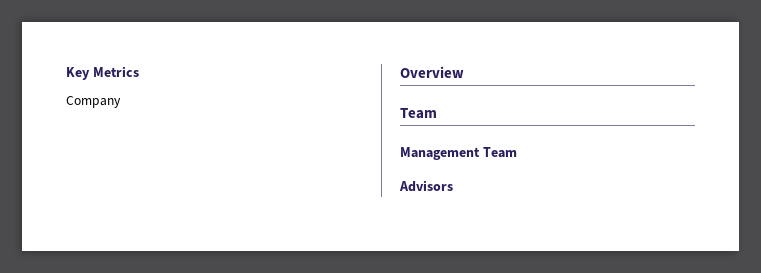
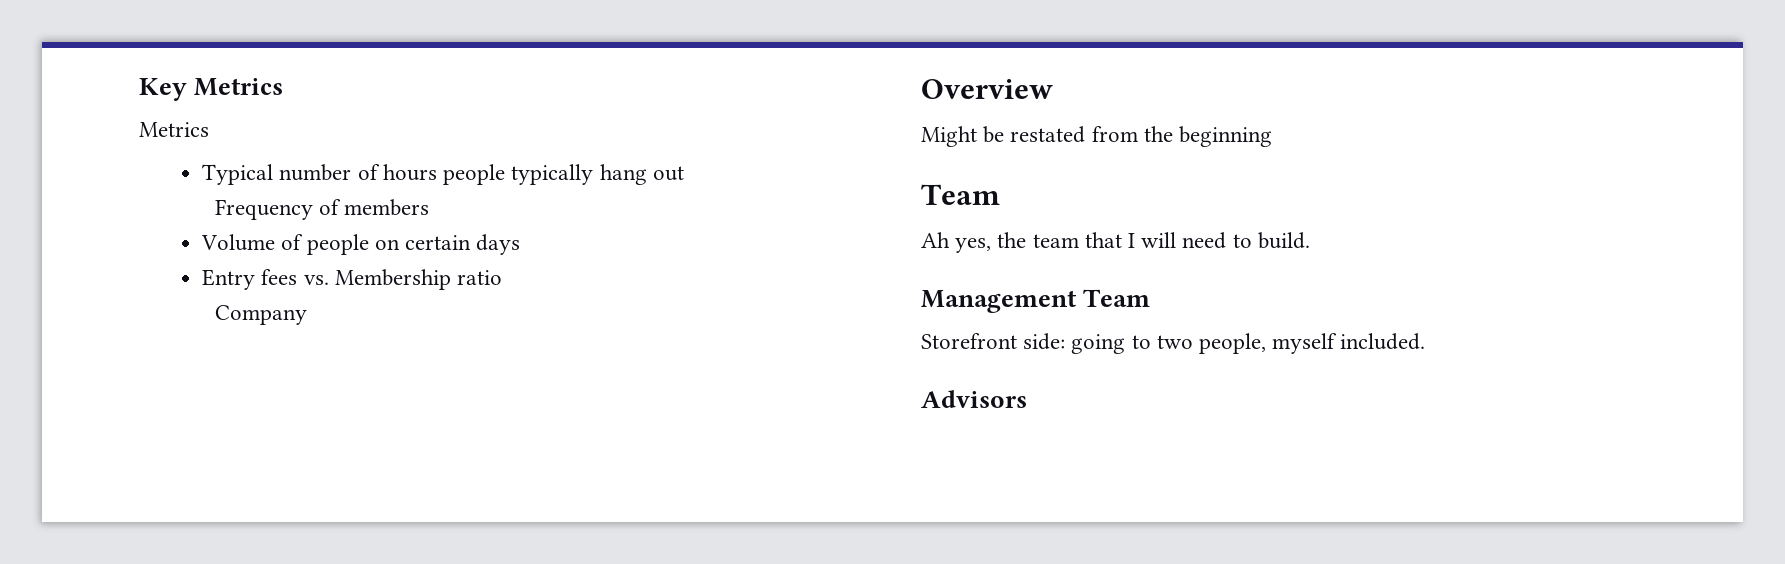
[66,96,121,108] [400,66,464,78] [400,108,437,119] [400,147,517,160] Company // Overview // Team // Management Team -> [139,122,209,137] [202,164,684,185] [214,199,430,220] [201,234,521,255] [202,269,503,290] [214,305,307,325] [921,79,1053,99] [921,126,1273,147] [921,184,1000,205] [921,232,1310,253] [921,289,1151,313] [921,333,1426,354] Metrics // Typical number of hours people typically hang out // Frequency of members // Volume of people on certain days // Entry fees vs. Membership ratio // Company // Overview // Might be restated from the beginning // Team // Ah yes, the team that I will need to build. // Management Team // Storefront side: going to two people, myself included.

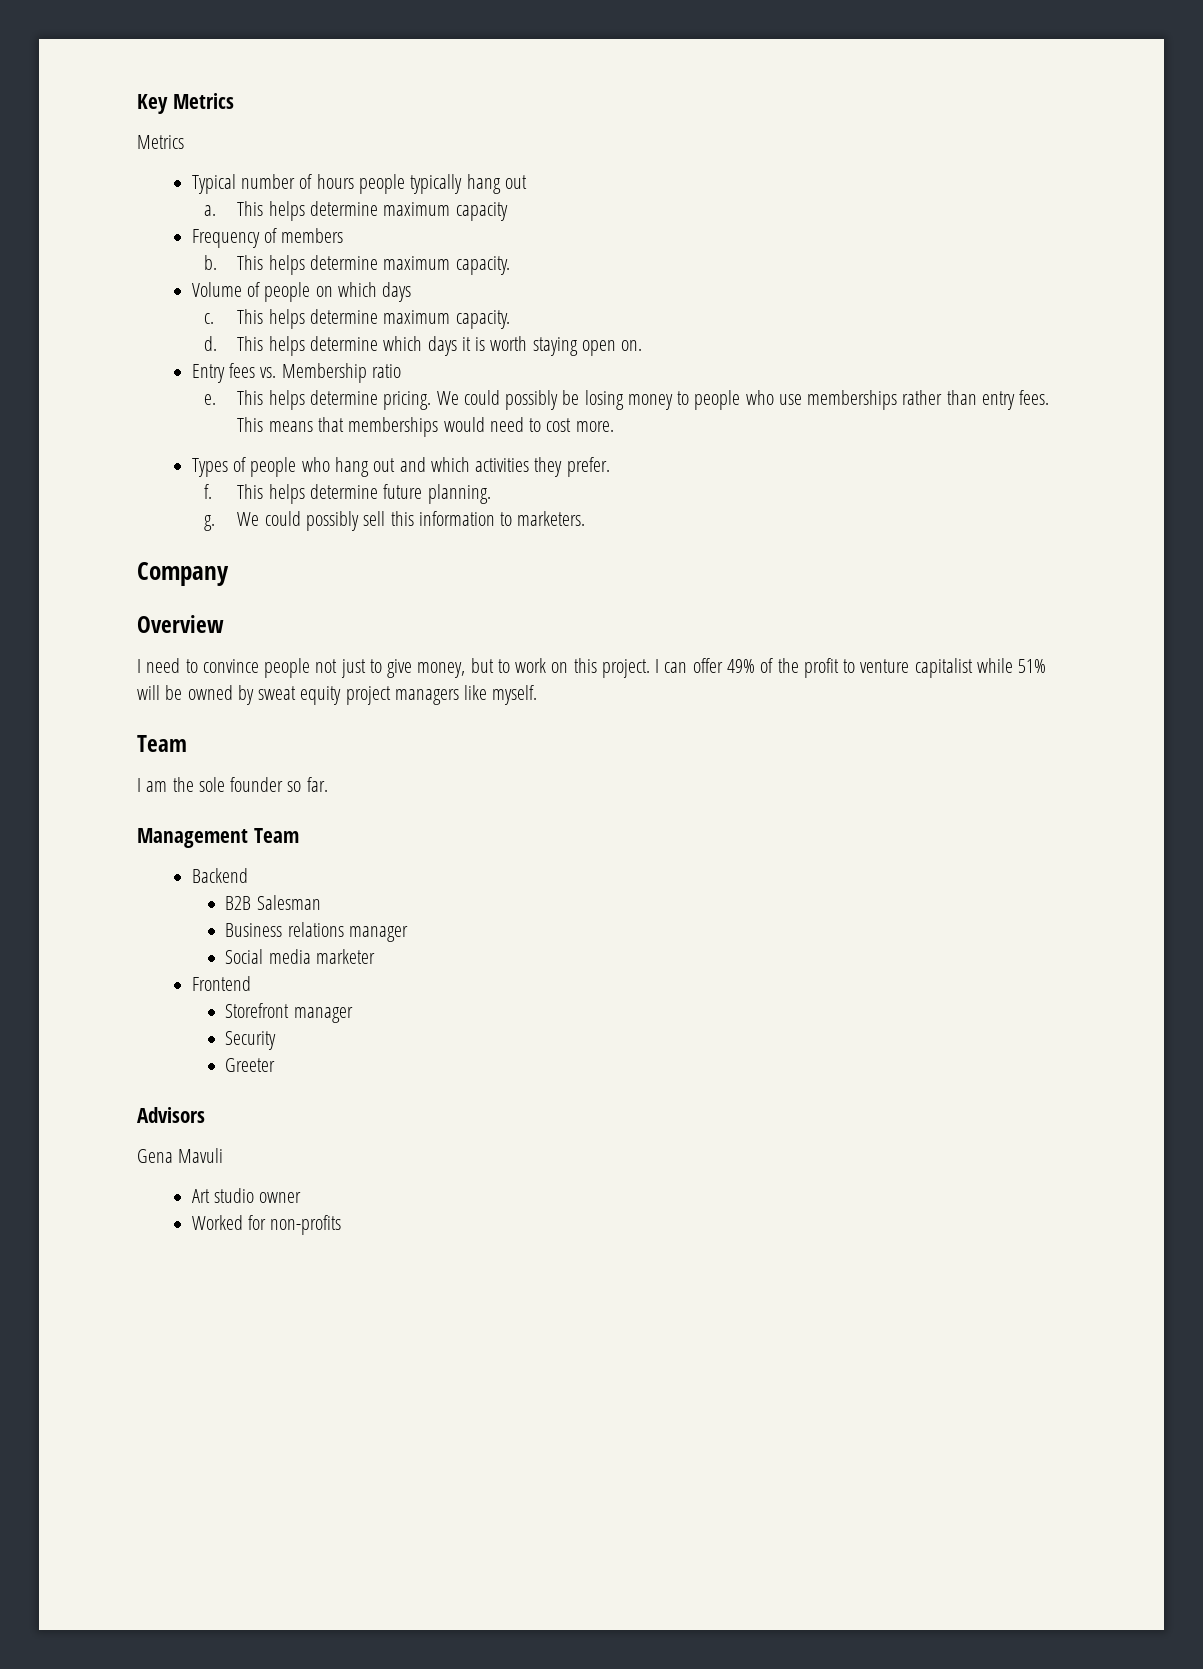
[214,199,430,220] Frequency of members -> [203,201,508,221] [191,228,344,248] [203,255,511,275] a. This helps determine maximum capacity // Frequency of members // b. This helps determine maximum capacity.
[405,234,521,255] certain days -> [337,282,412,302] [203,309,511,329] [203,336,643,356] which days // c. This helps determine maximum capacity. // d. This helps determine which days it is worth staying open on.
[214,305,307,325] [921,79,1053,99] [921,126,1273,147] [921,184,1000,205] [921,232,1310,253] [921,289,1151,313] [921,333,1426,354] [921,390,1027,408] Company // Overview // Might be restated from the beginning // Team // Ah yes, the team that I will need to build. // Management Team // Storefront side: going to two people, myself included. // Advisors -> [203,390,1050,410] [237,417,614,437] [191,457,610,477] [203,484,491,504] [203,511,586,531] [137,562,229,586] [137,615,224,633] [137,658,1047,678] [137,685,538,705] [137,735,187,752] [137,777,328,792] [137,828,299,848] [191,868,248,883] [225,895,321,910] [225,922,408,942] [225,949,375,964] [191,976,251,991] [225,1003,353,1023] [225,1031,277,1050] [225,1058,276,1072] [137,1107,205,1123] [137,1148,224,1163] [191,1188,302,1203] [191,1215,342,1235] e. This helps determine pricing. We could possibly be losing money to people who use memberships rather than entry fees. This means that memberships would need to cost more. // Types of people who hang out and which activities they prefer. // f. This helps determine future planning. // g. We could possibly sell this information to marketers. // Company // Overview // I need to convince people not just to give money, but to work on this project. I can offer 49% of the profit to venture capitalist while 51% will be owned by sweat equity project managers like myself. // Team // I am the sole founder so far. // Management Team // Backend // B2B Salesman // Business relations manager // Social media marketer // Frontend // Storefront manager // Security // Greeter // Advisors // Gena Mavuli // Art studio owner // Worked for non-profits

